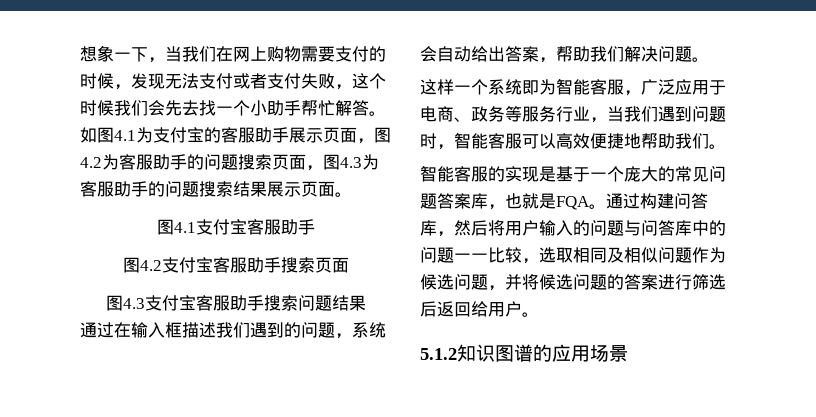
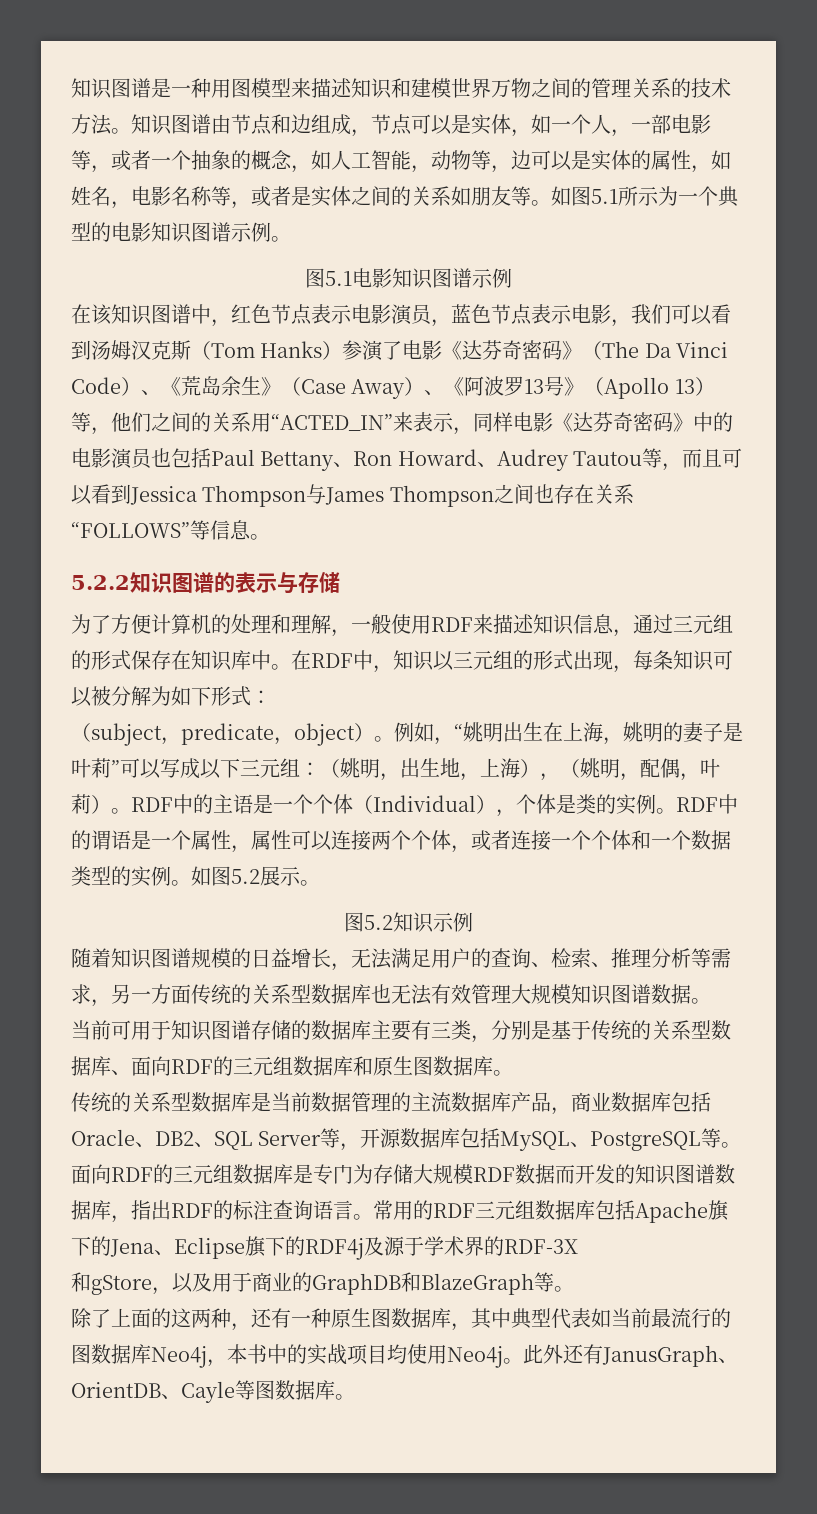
[80,45,386,63] [80,73,386,90] [80,100,386,116] [80,127,391,144] [80,154,379,171] [80,181,352,197] [157,219,315,235] [123,257,349,273] [106,295,366,311] [80,322,386,339] [420,46,709,63] [420,78,726,96] [420,106,726,123] [420,132,726,150] [420,165,726,182] [420,193,708,210] [420,220,726,237] [420,247,726,264] [420,274,726,291] [420,301,539,317] [420,344,628,362] 想象一下，当我们在网上购物需要支付的时候，发现无法支付或者支付失败，这个时候我们会先去找一个小助手帮忙解答。如图4.1为支付宝的客服助手展示页面，图4.2为客服助手的问题搜索页面，图4.3为客服助手的问题搜索结果展示页面。 // 图4.1支付宝客服助手 // 图4.2支付宝客服助手搜索页面 // 图4.3支付宝客服助手搜索问题结果 // 通过在输入框描述我们遇到的问题，系统会自动给出答案，帮助我们解决问题。 // 这样一个系统即为智能客服，广泛应用于电商、政务等服务行业，当我们遇到问题时，智能客服可以高效便捷地帮助我们。 // 智能客服的实现是基于一个庞大的常见问题答案库，也就是FQA。通过构建问答库，然后将用户输入的问题与问答库中的问题一一比较，选取相同及相似问题作为候选问题，并将候选问题的答案进行筛选后返回给用户。 // 5.1.2知识图谱的应用场景 -> [71,78,731,99] [71,114,711,137] [71,150,731,173] [71,186,739,209] [71,222,291,243] [305,268,512,289] [71,304,731,327] [71,340,729,361] [71,376,715,399] [71,412,733,435] [71,448,743,471] [71,484,634,507] [71,520,270,540] [71,572,340,594] [71,614,733,637] [71,650,733,673] [71,686,271,707] [71,722,743,746] [71,758,720,781] [71,794,738,817] [71,830,731,853] [71,866,320,887] [344,912,473,933] [71,948,731,971] [71,984,711,1007] [71,1020,731,1043] [71,1056,513,1076] [71,1092,711,1115] [71,1128,742,1151] [71,1164,735,1185] [71,1200,728,1223] [71,1236,578,1260] [71,1272,574,1295] [71,1308,731,1331] [71,1344,738,1368] [71,1380,355,1403] 知识图谱是一种用图模型来描述知识和建模世界万物之间的管理关系的技术方法。知识图谱由节点和边组成，节点可以是实体，如一个人，一部电影等，或者一个抽象的概念，如人工智能，动物等，边可以是实体的属性，如姓名，电影名称等，或者是实体之间的关系如朋友等。如图5.1所示为一个典型的电影知识图谱示例。 // 图5.1电影知识图谱示例 // 在该知识图谱中，红色节点表示电影演员，蓝色节点表示电影，我们可以看到汤姆汉克斯（Tom Hanks）参演了电影《达芬奇密码》（The Da Vinci Code）、《荒岛余生》（Case Away）、《阿波罗13号》（Apollo 13）等，他们之间的关系用“ACTED_IN”来表示，同样电影《达芬奇密码》中的电影演员也包括Paul Bettany、Ron Howard、Audrey Tautou等，而且可以看到Jessica Thompson与James Thompson之间也存在关系“FOLLOWS”等信息。 // 5.2.2知识图谱的表示与存储 // 为了方便计算机的处理和理解，一般使用RDF来描述知识信息，通过三元组的形式保存在知识库中。在RDF中，知识以三元组的形式出现，每条知识可以被分解为如下形式： // （subject，predicate，object）。例如，“姚明出生在上海，姚明的妻子是叶莉”可以写成以下三元组：（姚明，出生地，上海），（姚明，配偶，叶莉）。RDF中的主语是一个个体（Individual），个体是类的实例。RDF中的谓语是一个属性，属性可以连接两个个体，或者连接一个个体和一个数据类型的实例。如图5.2展示。 // 图5.2知识示例 // 随着知识图谱规模的日益增长，无法满足用户的查询、检索、推理分析等需求，另一方面传统的关系型数据库也无法有效管理大规模知识图谱数据。 // 当前可用于知识图谱存储的数据库主要有三类，分别是基于传统的关系型数据库、面向RDF的三元组数据库和原生图数据库。 // 传统的关系型数据库是当前数据管理的主流数据库产品，商业数据库包括Oracle、DB2、SQL Server等，开源数据库包括MySQL、PostgreSQL等。面向RDF的三元组数据库是专门为存储大规模RDF数据而开发的知识图谱数据库，指出RDF的标注查询语言。常用的RDF三元组数据库包括Apache旗下的Jena、Eclipse旗下的RDF4j及源于学术界的RDF-3X // 和gStore，以及用于商业的GraphDB和BlazeGraph等。 // 除了上面的这两种，还有一种原生图数据库，其中典型代表如当前最流行的图数据库Neo4j，本书中的实战项目均使用Neo4j。此外还有JanusGraph、OrientDB、Cayle等图数据库。

